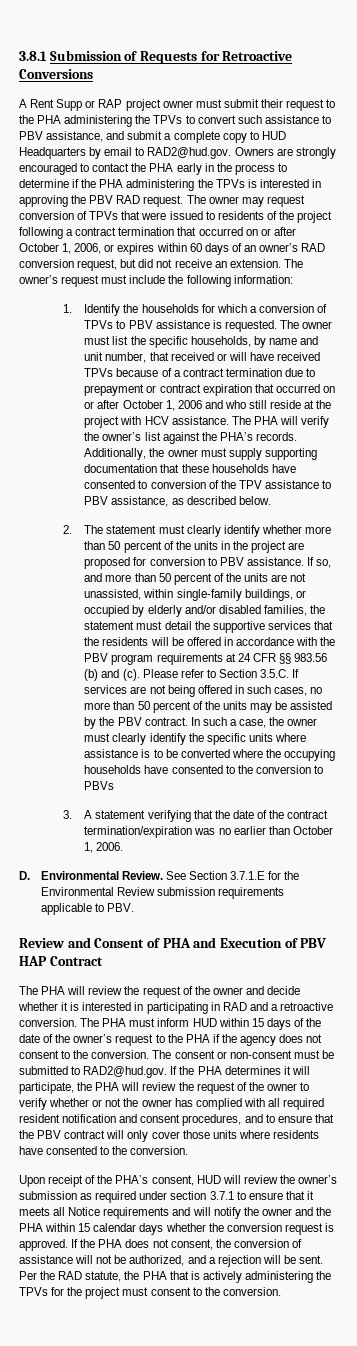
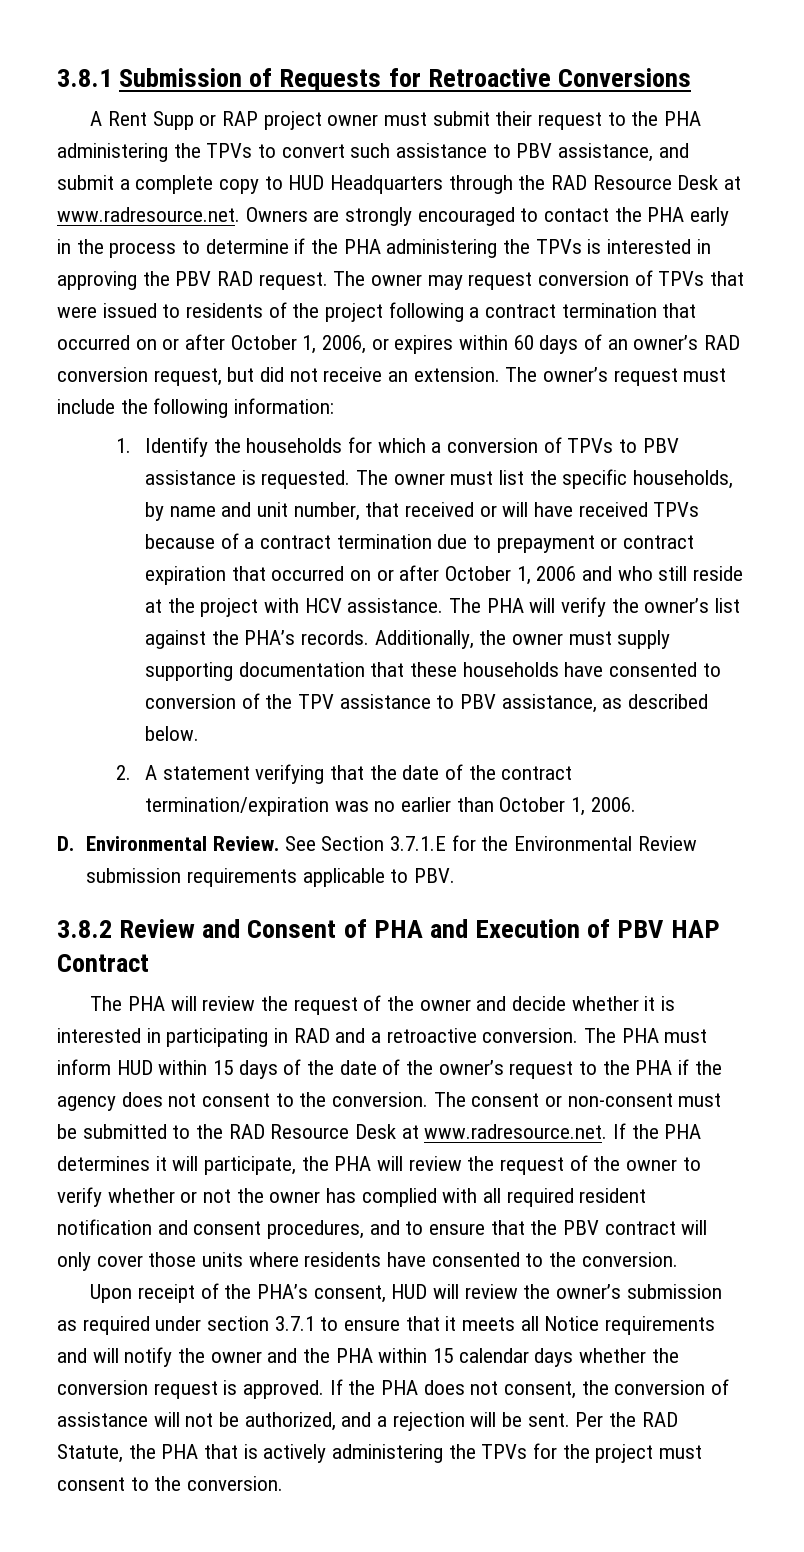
[89,147,232,159] by email to RAD2@hud.gov. -> [448,175,742,194] [57,207,240,222] through the RAD Resource Desk at www.radresource.net.
[84,525,331,537] [84,541,305,553] [84,557,332,569] [84,573,307,585] [84,589,306,601] [84,605,325,617] [84,621,333,633] [84,637,336,646] [84,653,328,665] [84,669,300,681] [84,685,323,697] [84,701,333,713] [84,717,318,729] [84,733,306,745] [84,749,336,761] [84,765,323,774] [84,781,115,790] [62,810,72,819] The statement must clearly identify whether more than 50 percent of the units in the project are proposed for conversion to PBV assistance. If so, and more than 50 percent of the units are not unassisted, within single-family buildings, or occupied by elderly and/or disabled families, the statement must detail the supportive services that the residents will be offered in accordance with the PBV program requirements at 24 CFR §§ 983.56 (b) and (c). Please refer to Section 3.5.C. If services are not being offered in such cases, no more than 50 percent of the units may be assisted by the PBV contract. In such a case, the owner must clearly identify the specific units where assistance is to be converted where the occupying households have consented to the conversion to PBVs // 3. -> (131, 772) none
(134, 907) none -> [57,920,112,938] 3.8.2
[83,1066,168,1078] RAD2@hud.gov. -> [196,1124,608,1139] the RAD Resource Desk at www.radresource.net.
[85,1271,122,1282] statute, -> [57,1444,123,1463] Statute,

